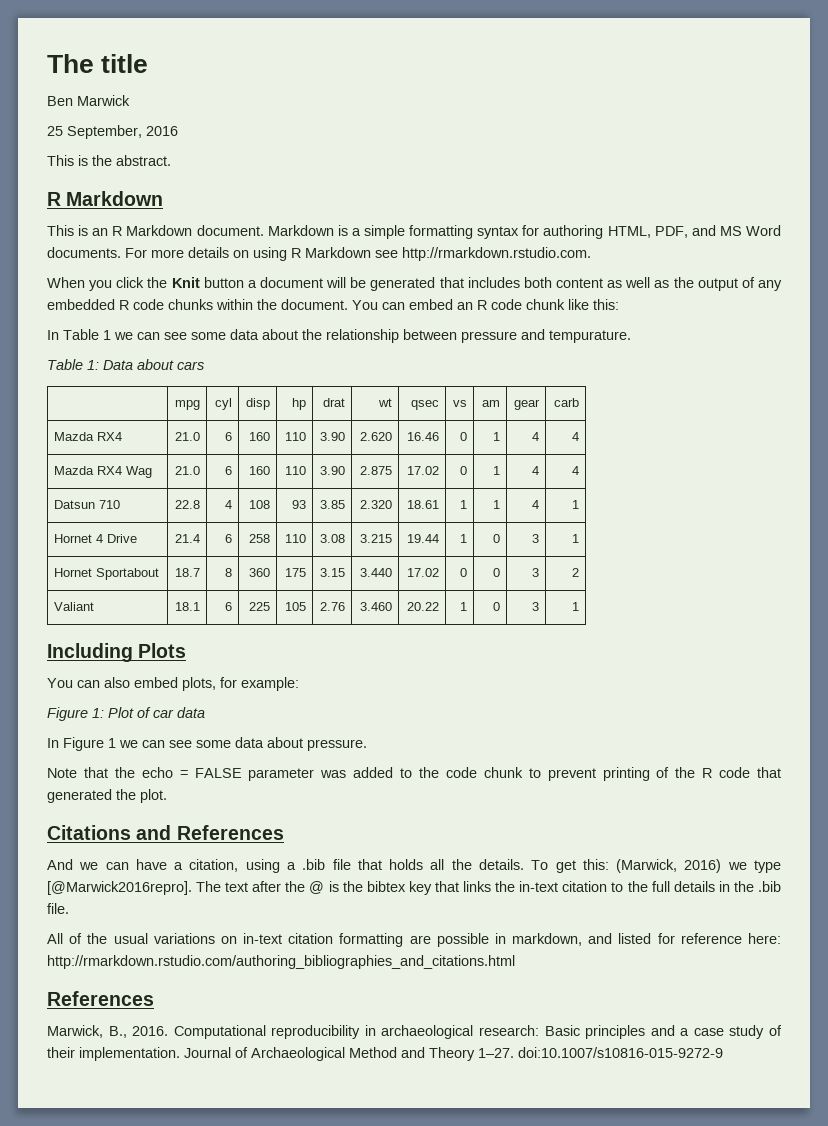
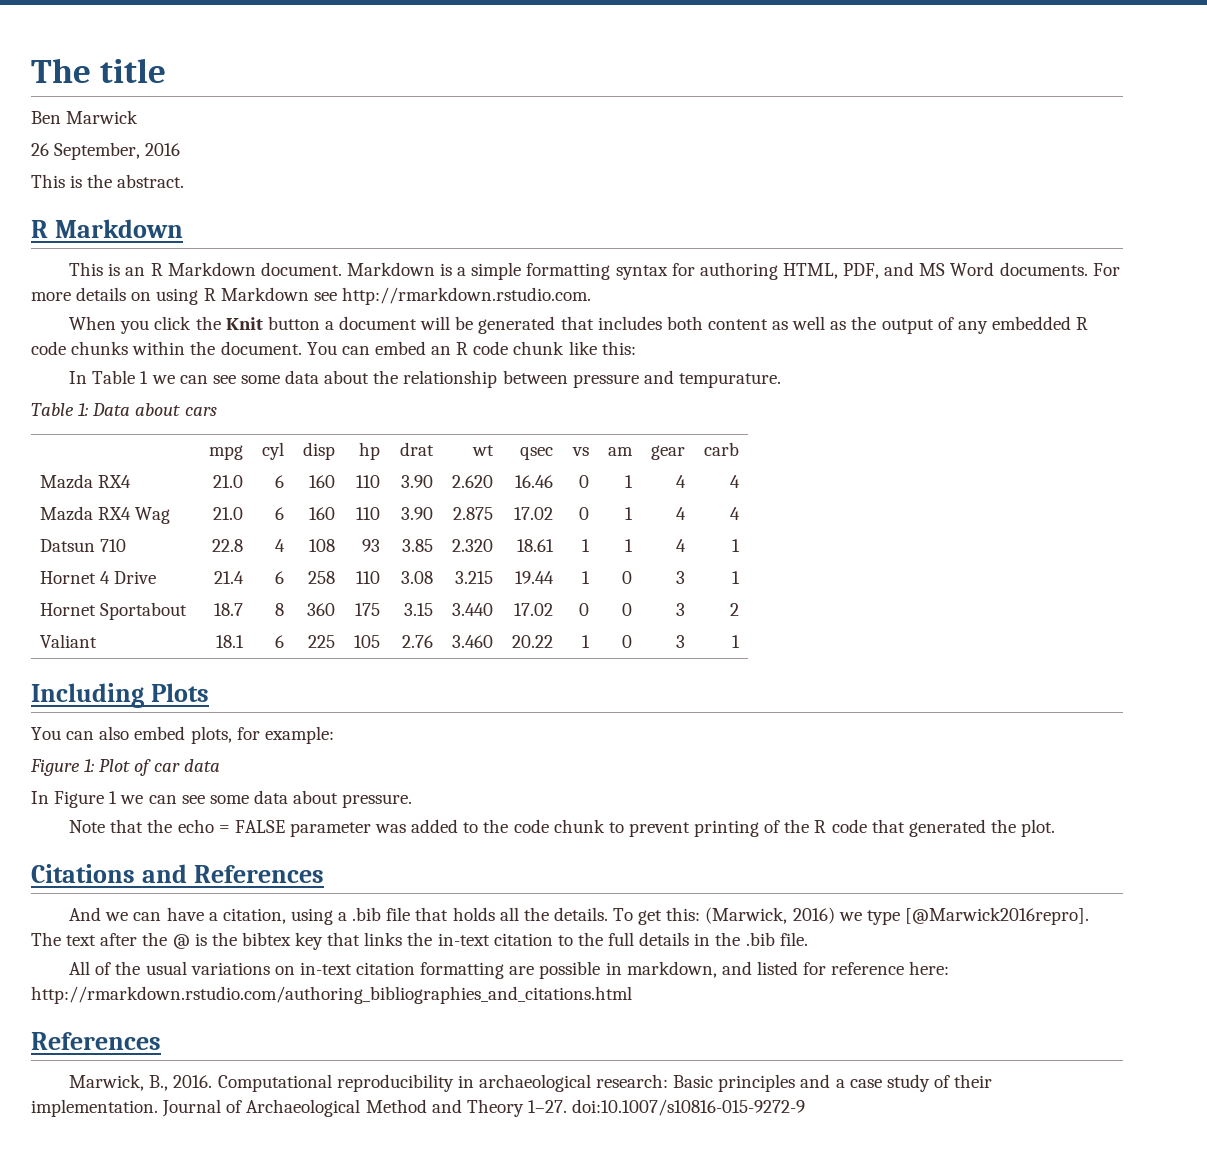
[47,126,63,136] 25 -> [31,143,49,156] 26

